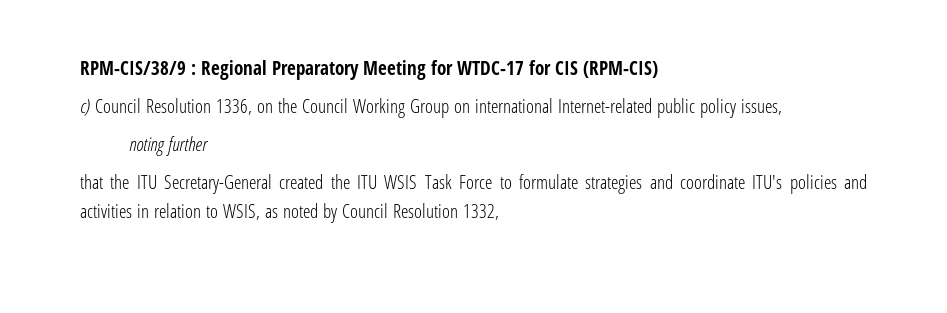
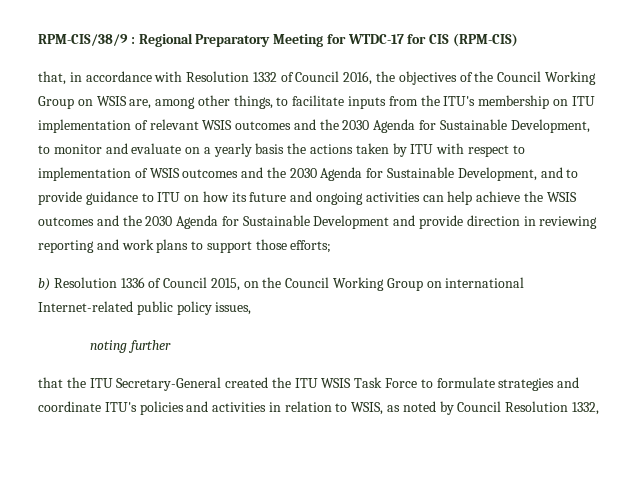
[80,98,252,116] c) Council Resolution 1336, -> [38,71,596,85] [38,95,595,109] [38,119,590,133] [38,143,525,157] [38,167,579,181] [38,191,577,205] [38,215,598,229] [38,239,332,253] [38,277,240,291] that, in accordance with Resolution 1332 of Council 2016, the objectives of the Council Working Group on WSIS are, among other things, to facilitate inputs from the ITU's membership on ITU implementation of relevant WSIS outcomes and the 2030 Agenda for Sustainable Development, to monitor and evaluate on a yearly basis the actions taken by ITU with respect to implementation of WSIS outcomes and the 2030 Agenda for Sustainable Development, and to provide guidance to ITU on how its future and ongoing activities can help achieve the WSIS outcomes and the 2030 Agenda for Sustainable Development and provide direction in reviewing reporting and work plans to support those efforts; // b) Resolution 1336 of Council 2015,

